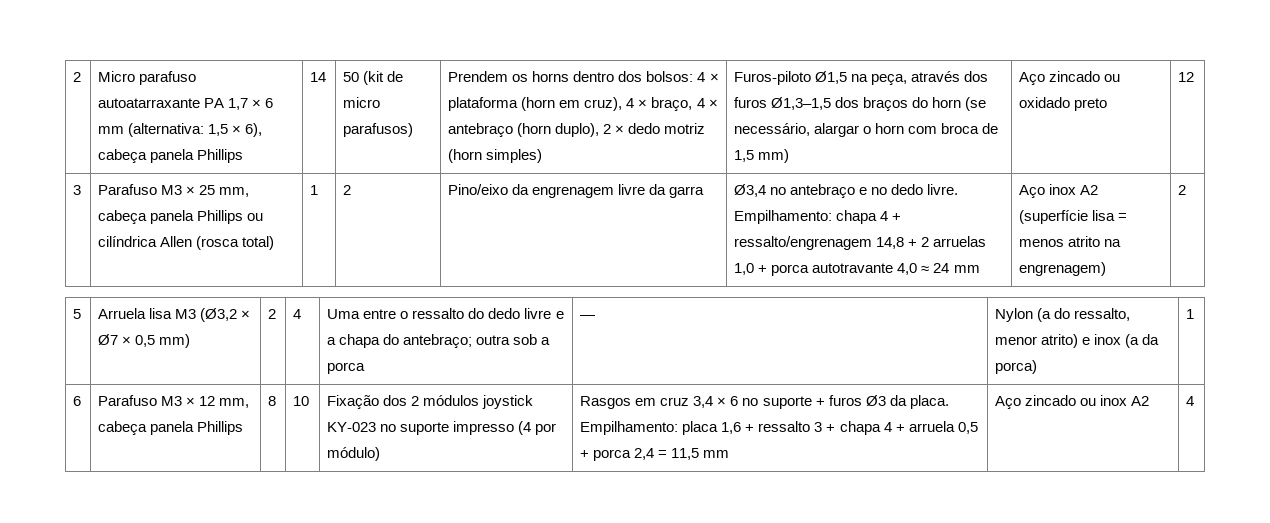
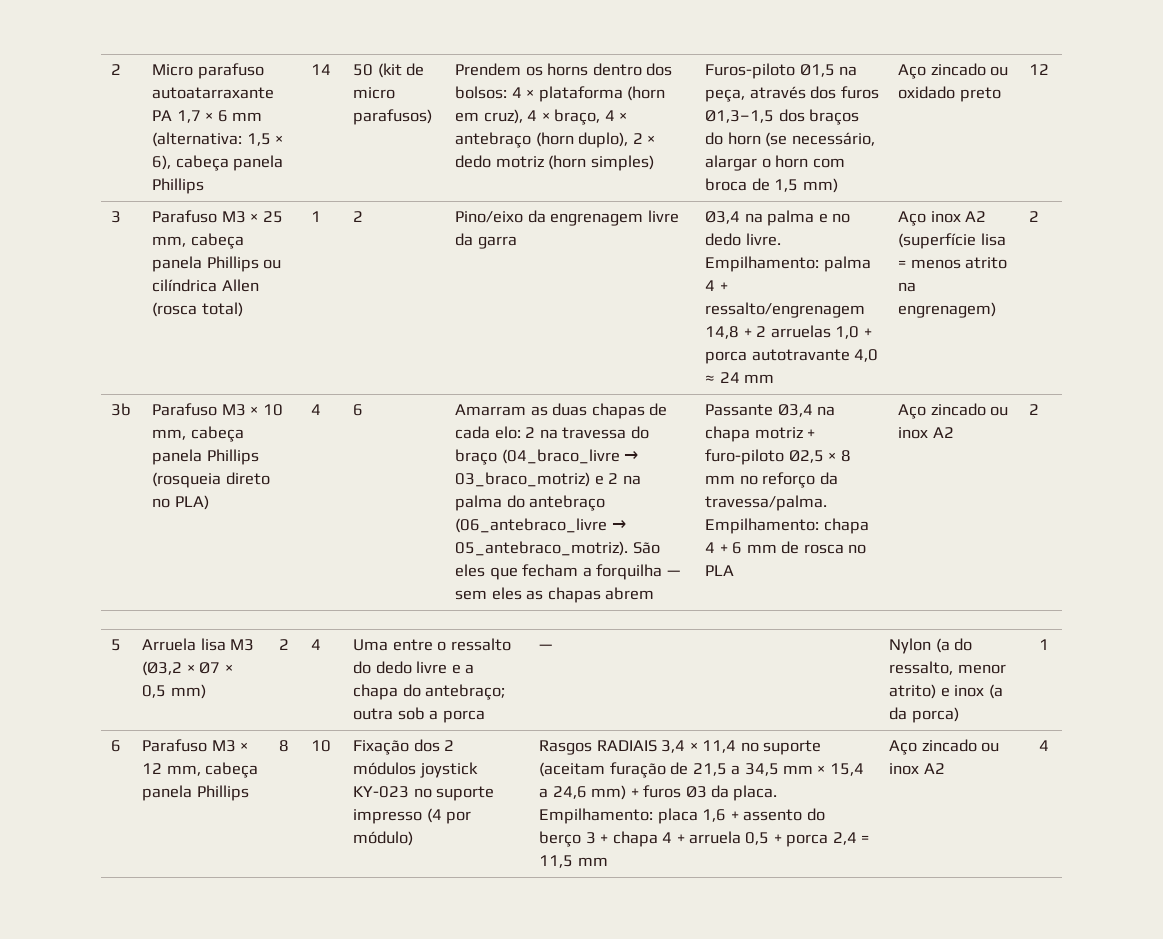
[770,184,856,198] no antebraço -> [744,210,815,226] na palma
[836,210,878,224] chapa -> [823,256,871,272] palma
(1187, 190) none -> [111,403,132,416] [152,403,283,416] [152,426,244,442] [152,449,259,465] [152,472,270,488] [152,495,209,510] [311,404,322,415] [353,404,364,416] [455,403,668,419] [455,426,649,439] [455,449,639,465] [455,472,641,487] [455,495,606,511] [455,518,626,533] [455,541,660,556] [455,564,681,580] [455,587,655,603] [705,404,836,417] [705,426,816,442] [705,449,851,465] [705,472,838,488] [705,495,828,511] [705,518,869,534] [705,541,867,554] [705,565,735,576] [898,403,1009,419] [898,427,954,439] [1029,404,1040,415] // 3b | Parafuso M3 × 10 mm, cabeça panela Phillips (rosqueia direto no PLA) | 4 | 6 | Amarram as duas chapas de cada elo: 2 na travessa do braço (04_braco_livre → 03_braco_motriz) e 2 na palma do antebraço (06_antebraco_livre → 05_antebraco_motriz). São eles que fecham a forquilha — sem eles as chapas abrem | Passante Ø3,4 na chapa motriz + furo-piloto Ø2,5 × 8 mm no reforço da travessa/palma. Empilhamento: chapa 4 + 6 mm de rosca no PLA | Aço zincado ou inox A2 | 2
[635,397,690,406] em cruz -> [596,740,657,752] RADIAIS
[730,396,812,409] 6 no suporte -> [702,740,822,755] [539,762,864,778] [539,785,627,800] 11,4 no suporte (aceitam furação de 21,5 a 34,5 mm × 15,4 a 24,6 mm)
[758,421,811,432] ressalto -> [743,808,825,821] [539,831,582,847] assento do berço

